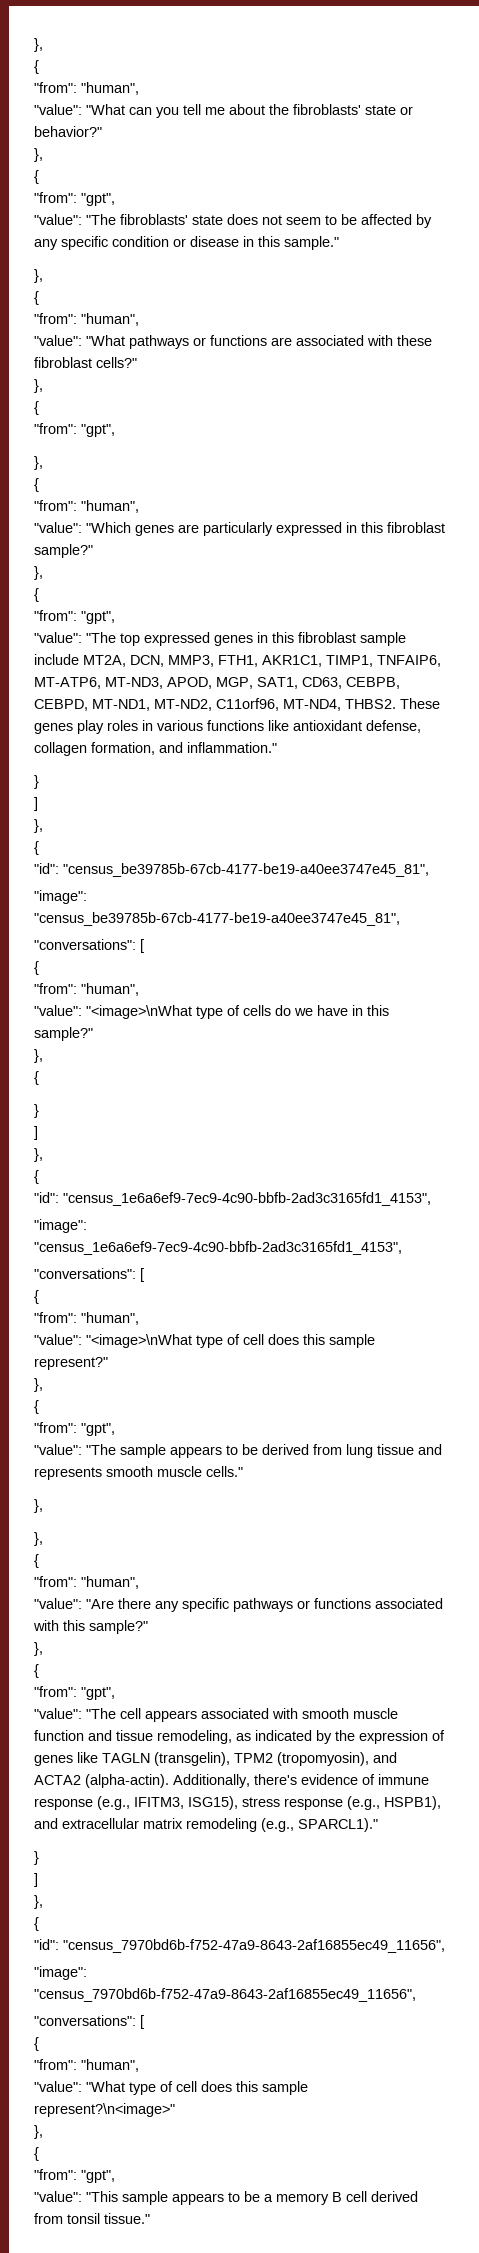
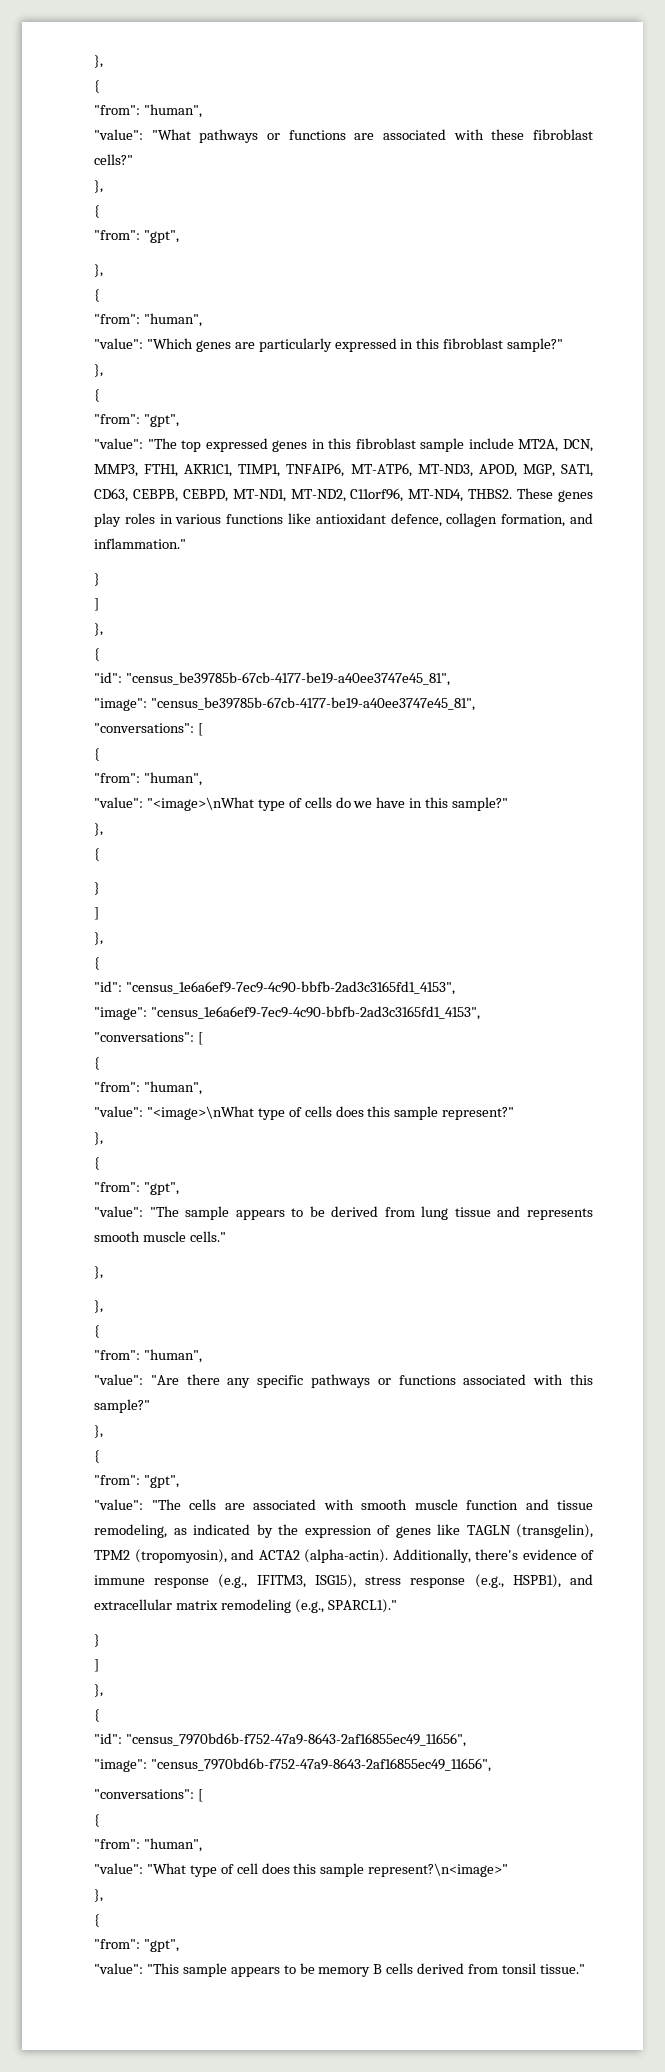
[34,38,43,52] [34,60,39,74] [34,82,139,95] [34,104,413,118] [34,126,102,137] [34,148,43,162] [34,170,39,184] [34,192,115,206] [34,214,432,228] [34,236,339,250] [34,269,43,283] [34,291,39,305] [34,313,139,326] }, // { // "from": "human", // "value": "What can you tell me about the fibroblasts' state or behavior?" // }, // { // "from": "gpt", // "value": "The fibroblasts' state does not seem to be affected by any specific condition or disease in this sample." // }, // { // "from": "human", -> [94,55,103,68] [94,80,100,93] [94,104,202,118] }, // { // "from": "human",
[366,720,421,733] defense, -> [390,513,442,527] defence,
[243,1334,264,1345] cell -> [304,1106,332,1117] cells
[120,1708,197,1722] cell appears -> [189,1499,245,1510] cells are
[264,2194,273,2202] a -> (315, 1968) none
[346,2191,367,2202] cell -> [386,1963,414,1974] cells

